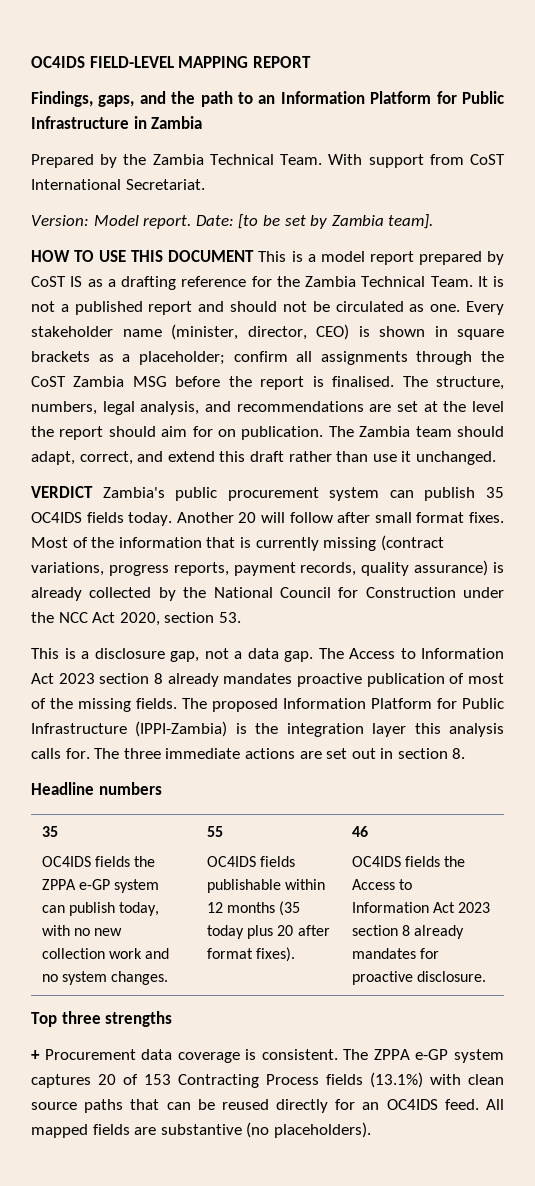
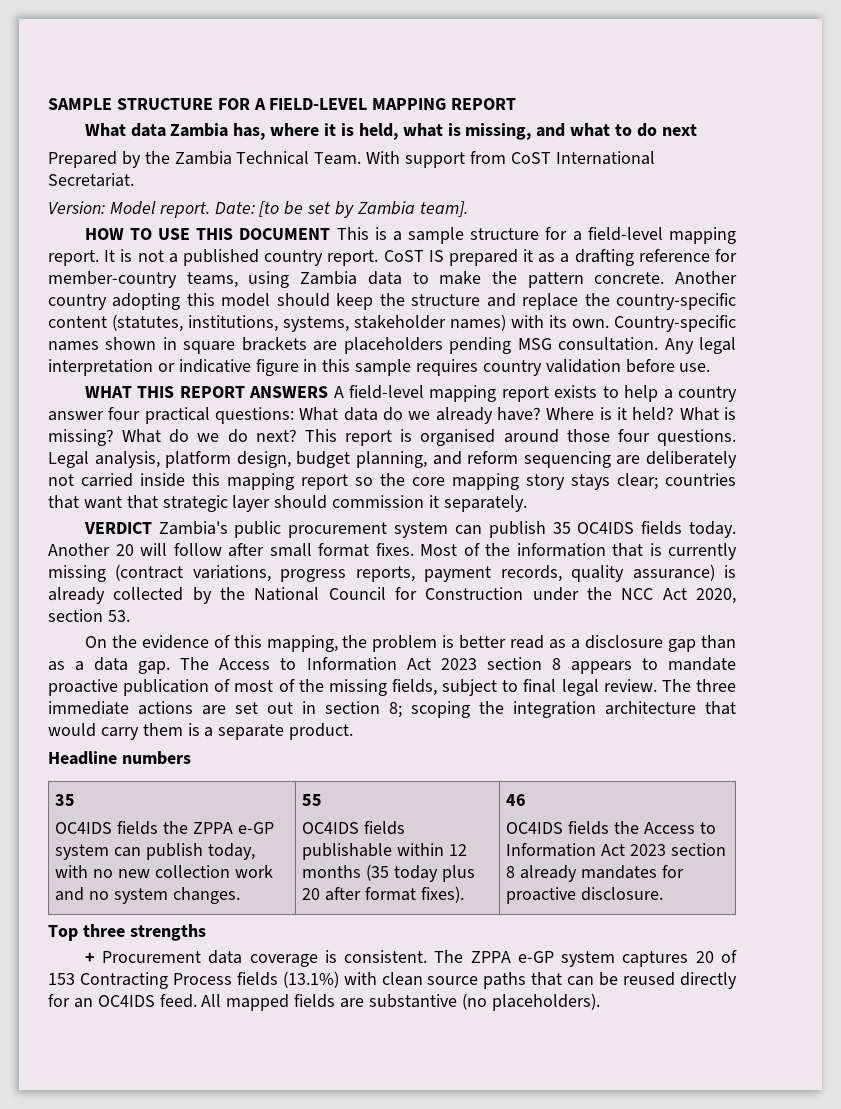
[31,56,85,68] OC4IDS -> [48,98,266,110] SAMPLE STRUCTURE FOR A
[31,91,504,107] [31,116,203,129] Findings, gaps, and the path to an Information Platform for Public Infrastructure in Zambia -> [84,123,697,140] What data Zambia has, where it is held, what is missing, and what to do next
[320,251,504,265] [31,276,83,287] model report prepared by CoST IS -> [408,227,737,244] [48,249,534,266] sample structure for a field-level mapping report. It is not a published country report. CoST IS prepared it
[276,276,504,287] [31,301,504,315] [31,324,504,340] [31,351,504,365] [31,376,505,390] [31,401,505,415] [31,426,504,440] [31,451,496,465] the Zambia Technical Team. It is not a published report and should not be circulated as one. Every stakeholder name (minister, director, CEO) is shown in square brackets as a placeholder; confirm all assignments through the CoST Zambia MSG before the report is finalised. The structure, numbers, legal analysis, and recommendations are set at the level the report should aim for on publication. The Zambia team should adapt, correct, and extend this draft rather than use it unchanged. -> [48,271,737,288] [48,293,736,310] [48,314,736,332] [48,337,736,354] [48,359,711,376] [84,385,738,402] [48,407,737,424] [48,429,736,446] [48,451,738,468] [48,473,736,490] [48,495,527,512] member-country teams, using Zambia data to make the pattern concrete. Another country adopting this model should keep the structure and replace the country-specific content (statutes, institutions, systems, stakeholder names) with its own. Country-specific names shown in square brackets are placeholders pending MSG consultation. Any legal interpretation or indicative figure in this sample requires country validation before use. // WHAT THIS REPORT ANSWERS A field-level mapping report exists to help a country answer four practical questions: What data do we already have? Where is it held? What is missing? What do we do next? This report is organised around those four questions. Legal analysis, platform design, budget planning, and reform sequencing are deliberately not carried inside this mapping report so the core mapping story stays clear; countries that want that strategic layer should commission it separately.
[31,648,229,662] This is a disclosure gap, not -> [84,635,736,652] [48,661,65,671] On the evidence of this mapping, the problem is better read as a disclosure gap than as
[167,673,293,687] already mandates -> [570,657,736,674] appears to mandate
[136,698,504,712] [31,721,504,737] [31,748,90,759] fields. The proposed Information Platform for Public Infrastructure (IPPI-Zambia) is the integration layer this analysis calls for. -> [392,679,657,696] fields, subject to final legal review.
[452,748,466,759] 8. -> [389,701,736,718] [48,723,354,740] 8; scoping the integration architecture that would carry them is a separate product.

